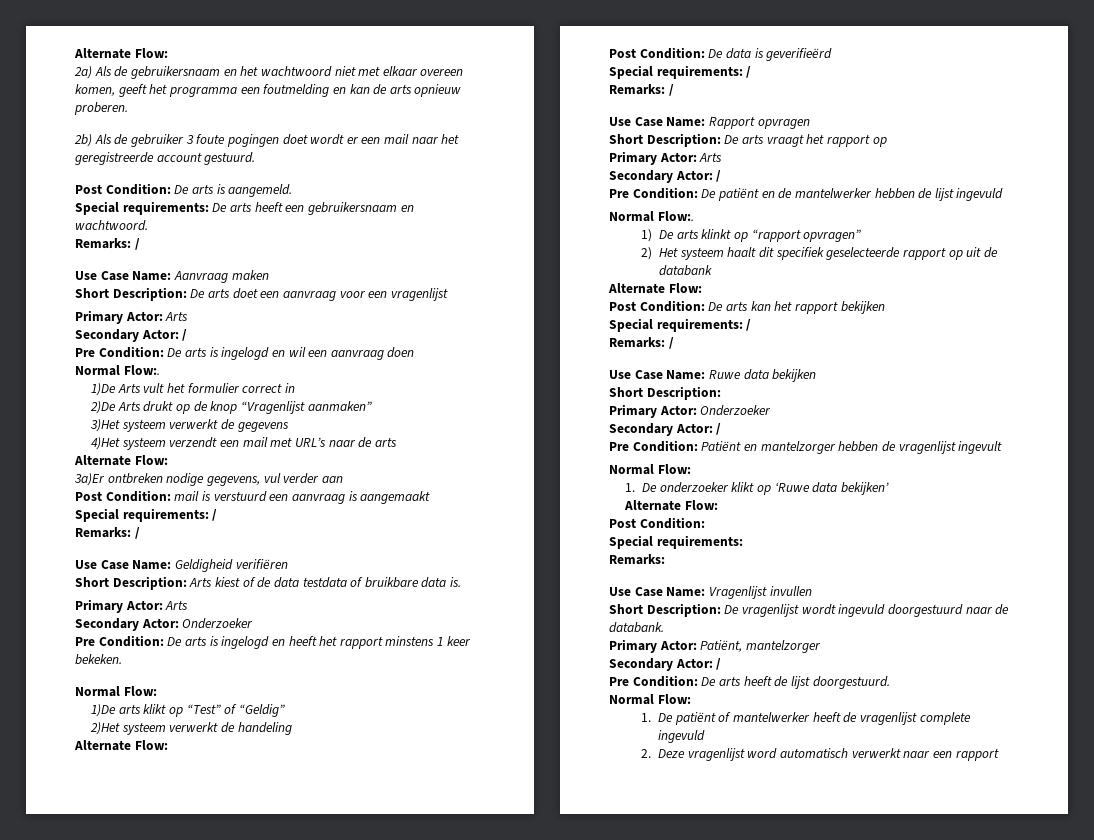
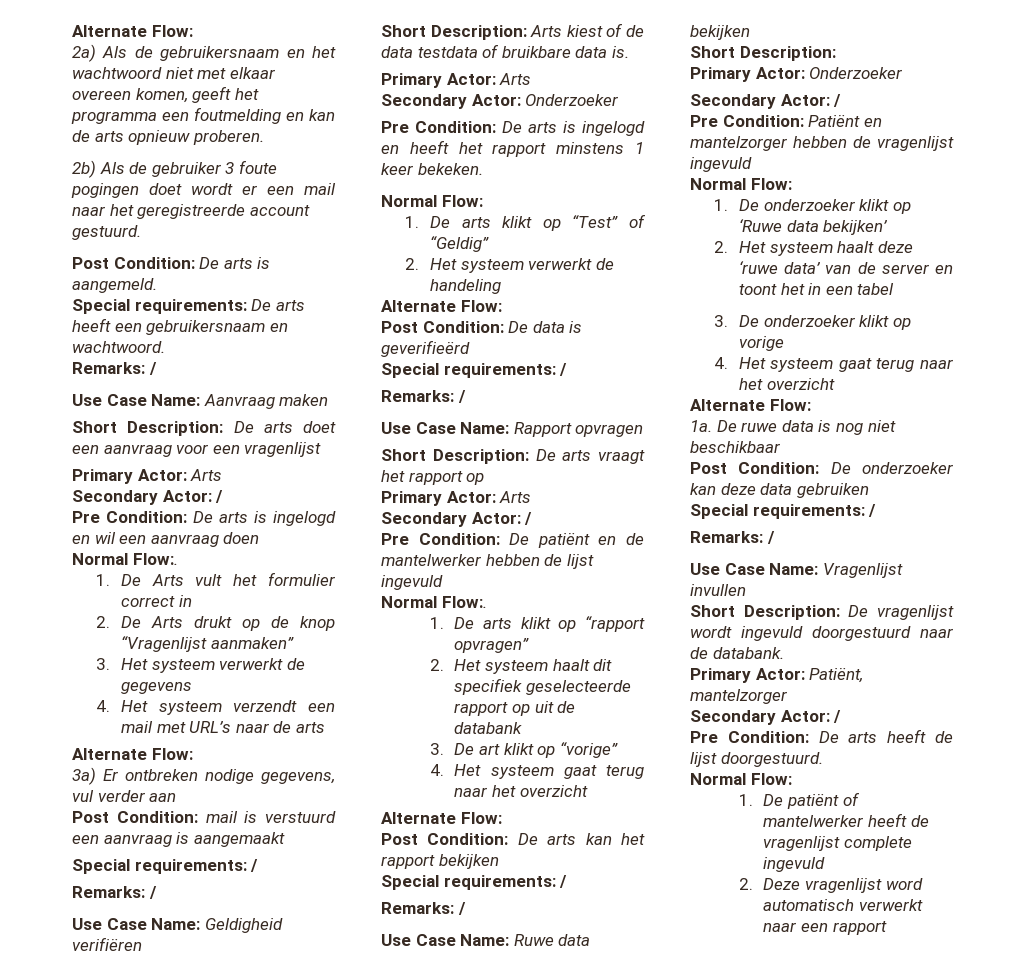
[91,383,117,396] 1)De -> [96,574,141,586] 1. De
[90,401,117,414] 2)De -> [96,616,141,628] 2. De
[90,419,121,432] 3)Het -> [96,658,148,670] 3. Het
[91,437,121,450] 4)Het -> [96,700,148,712] 4. Het
[74,473,105,486] 3a)Er -> [72,767,118,785] 3a) Er
[91,704,117,717] 1)De -> [405,216,450,228] 1. De
[90,722,121,735] 2)Het -> [405,258,457,270] 2. Het
[641,229,732,242] 1) De arts klinkt -> [429,617,551,629] 1. De arts klikt
[641,247,653,260] 2) -> [429,659,444,671] 2.
(713, 270) none -> [429,742,618,758] [429,764,644,779] [454,785,588,797] // 3. De art klikt op “vorige” // 4. Het systeem gaat terug naar het overzicht
[958,441,1003,454] ingevult -> [690,157,752,172] ingevuld
[624,500,718,511] [609,517,705,529] [609,535,743,549] [609,554,665,565] Alternate Flow: // Post Condition: // Special requirements: // Remarks: -> [714,241,913,256] [738,261,953,274] [738,283,895,295] [714,315,911,330] [738,336,784,351] [714,357,953,372] [738,378,835,390] [690,399,811,411] [690,420,896,435] [690,441,780,453] [690,462,953,474] [690,483,869,498] [690,504,877,519] [690,531,775,544] 2. Het systeem haalt deze ‘ruwe data’ van de server en toont het in een tabel // 3. De onderzoeker klikt op vorige // 4. Het systeem gaat terug naar het overzicht // Alternate Flow: // 1a. De ruwe data is nog niet beschikbaar // Post Condition: De onderzoeker kan deze data gebruiken // Special requirements: / // Remarks: /

